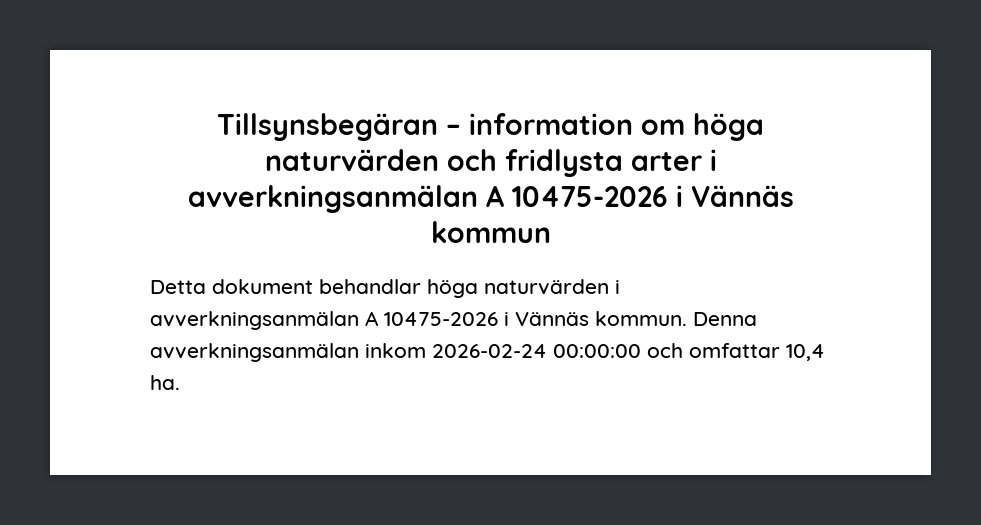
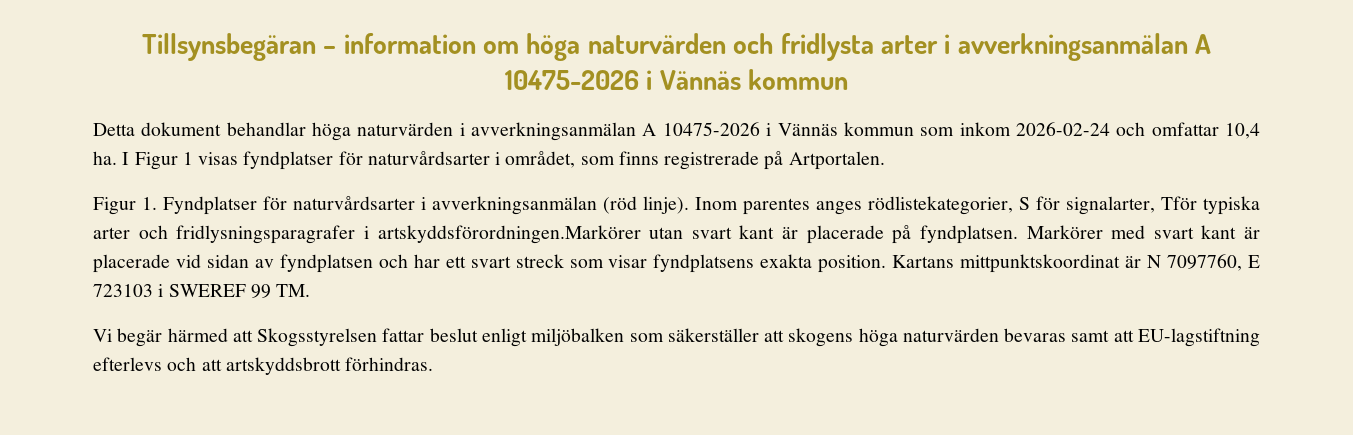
[595,311,757,326] [150,343,359,362] kommun. Denna avverkningsanmälan -> [843,122,955,136] kommun som
[553,344,641,358] 00:00:00 -> (1110, 129) none
(180, 382) none -> [122,151,885,170] [93,196,1260,215] [93,225,1260,244] [93,254,1261,273] [93,284,311,298] [93,328,1261,347] [93,357,434,375] I Figur 1 visas fyndplatser för naturvårdsarter i området, som finns registrerade på Artportalen. // Figur 1. Fyndplatser för naturvårdsarter i avverkningsanmälan (röd linje). Inom parentes anges rödlistekategorier, S för signalarter, Tför typiska arter och fridlysningsparagrafer i artskyddsförordningen.Markörer utan svart kant är placerade på fyndplatsen. Markörer med svart kant är placerade vid sidan av fyndplatsen och har ett svart streck som visar fyndplatsens exakta position. Kartans mittpunktskoordinat är N 7097760, E 723103 i SWEREF 99 TM. // Vi begär härmed att Skogsstyrelsen fattar beslut enligt miljöbalken som säkerställer att skogens höga naturvärden bevaras samt att EU-lagstiftning efterlevs och att artskyddsbrott förhindras.

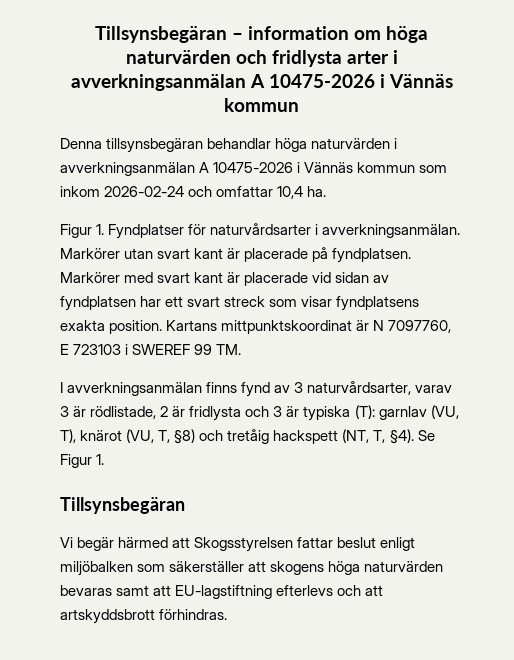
[93,122,222,136] Detta dokument -> [60,138,204,153] Denna tillsynsbegäran
[122,151,885,170] I Figur 1 visas fyndplatser för naturvårdsarter i området, som finns registrerade på Artportalen. -> (327, 191) none
[432,196,1260,215] [93,225,641,244] avverkningsanmälan (röd linje). Inom parentes anges rödlistekategorier, S för signalarter, Tför typiska arter och fridlysningsparagrafer i artskyddsförordningen.Markörer -> [322,224,461,238] [60,248,120,259] avverkningsanmälan. Markörer
[378,254,408,268] och -> (136, 303) none
(311, 290) none -> [60,381,453,397] [60,405,459,421] [60,429,435,444] [60,454,105,468] [60,497,185,514] // I avverkningsanmälan finns fynd av 3 naturvårdsarter, varav 3 är rödlistade, 2 är fridlysta och 3 är typiska (T): garnlav (VU, T), knärot (VU, T, §8) och tretåig hackspett (NT, T, §4). Se Figur 1. // Tillsynsbegäran

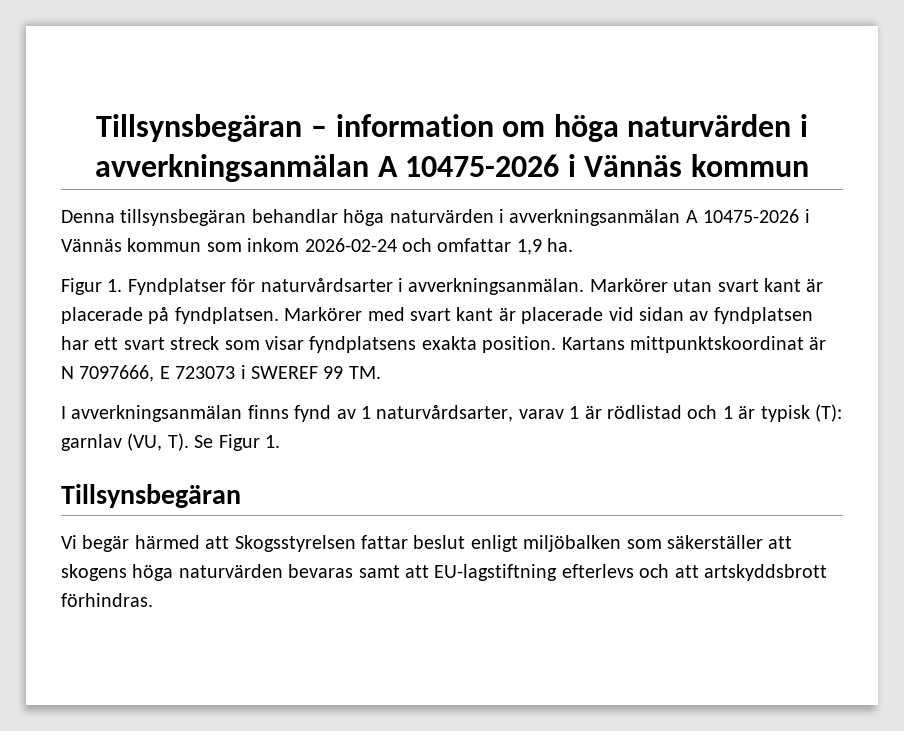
[235,50,389,67] och fridlysta arter -> (792, 125) none
[277,186,304,199] 10,4 -> [516,239,542,255] 1,9
[388,320,452,333] [60,344,122,355] 7097760, E 723103 -> [79,365,236,382] 7097666, E 723073
[294,382,304,393] 3 -> [361,406,371,419] 1
[60,405,459,421] [60,429,414,444] 3 är rödlistade, 2 är fridlysta och 3 är typiska (T): garnlav (VU, T), knärot (VU, T, §8) och tretåig hackspett (NT, T, §4). -> [569,404,842,422] [61,433,189,451] 1 är rödlistad och 1 är typisk (T): garnlav (VU, T).

